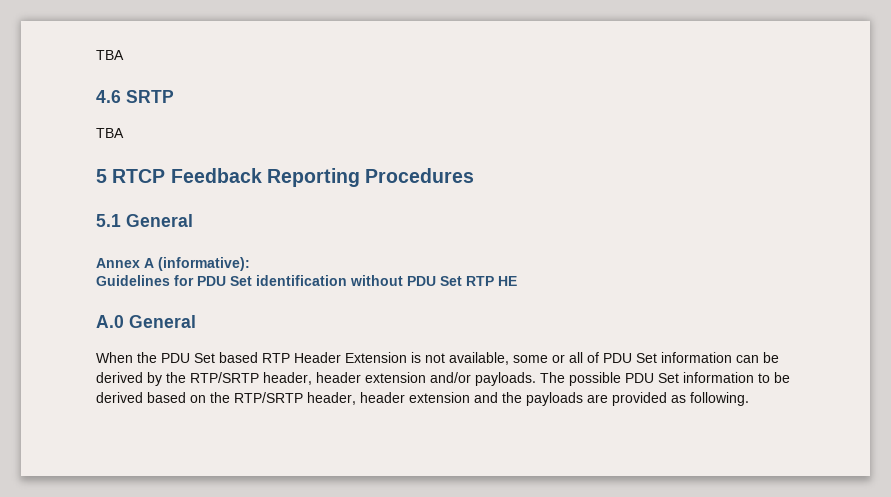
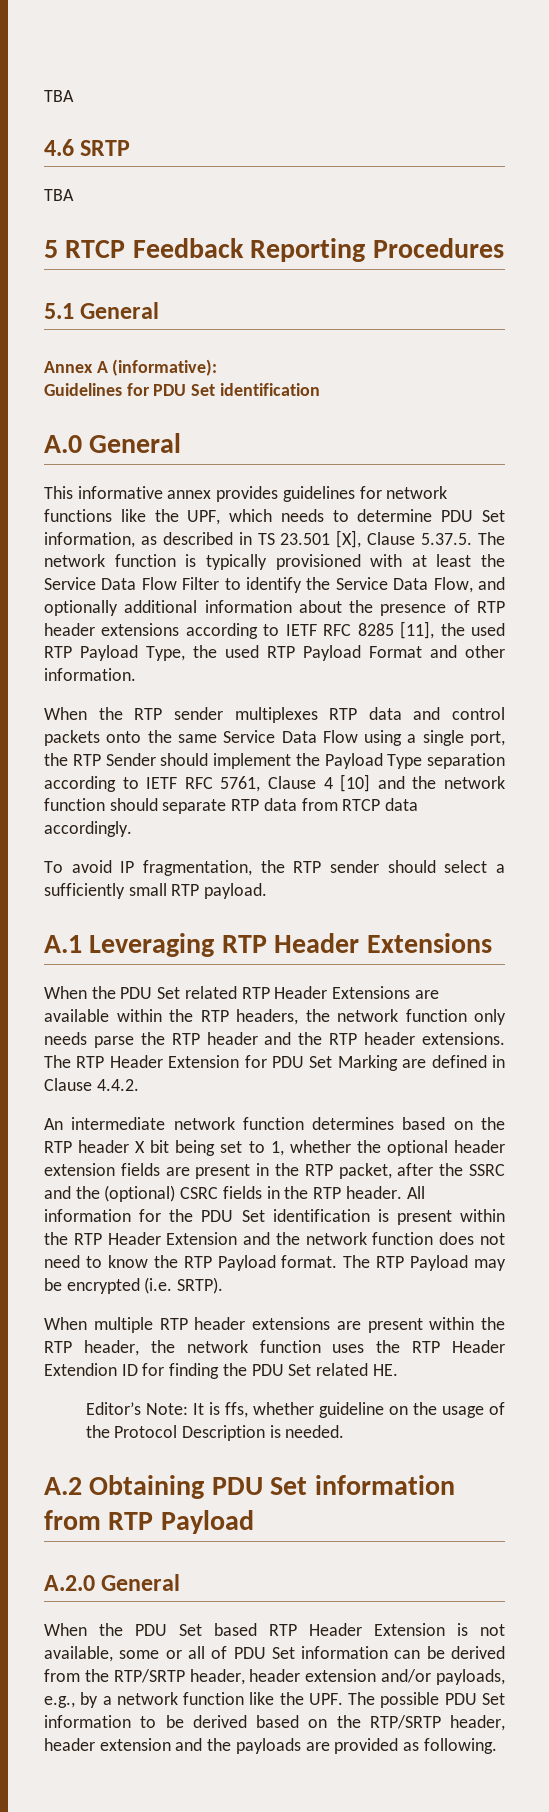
[350,275,517,286] [96,315,124,328] without PDU Set RTP HE // A.0 -> [44,433,182,453] [44,486,448,502] [44,509,505,525] [44,530,506,548] [44,554,505,570] [44,577,505,593] [44,600,505,616] [44,621,506,639] [44,645,505,661] [44,668,136,681] [44,707,505,723] [44,730,506,746] [44,753,505,769] [44,774,506,792] [44,798,419,814] [44,821,132,837] [44,860,506,876] [44,883,268,899] [44,933,492,957] [44,986,439,999] [44,1009,506,1025] [44,1032,506,1048] [44,1055,505,1071] [44,1078,139,1091] [44,1117,505,1130] [44,1140,505,1156] [44,1163,506,1179] [44,1185,425,1202] [44,1209,505,1225] [44,1232,505,1245] [44,1255,506,1271] [44,1277,224,1294] [44,1317,505,1333] [44,1340,505,1356] [44,1363,398,1379] [85,1402,506,1418] [85,1425,345,1441] [44,1475,455,1499] [44,1510,254,1534] [44,1575,95,1591] // A.0 General // This informative annex provides guidelines for network functions like the UPF, which needs to determine PDU Set information, as described in TS 23.501 [X], Clause 5.37.5. The network function is typically provisioned with at least the Service Data Flow Filter to identify the Service Data Flow, and optionally additional information about the presence of RTP header extensions according to IETF RFC 8285 [11], the used RTP Payload Type, the used RTP Payload Format and other information. // When the RTP sender multiplexes RTP data and control packets onto the same Service Data Flow using a single port, the RTP Sender should implement the Payload Type separation according to IETF RFC 5761, Clause 4 [10] and the network function should separate RTP data from RTCP data accordingly. // To avoid IP fragmentation, the RTP sender should select a sufficiently small RTP payload. // A.1 Leveraging RTP Header Extensions // When the PDU Set related RTP Header Extensions are available within the RTP headers, the network function only needs parse the RTP header and the RTP header extensions. The RTP Header Extension for PDU Set Marking are defined in Clause 4.4.2. // An intermediate network function determines based on the RTP header X bit being set to 1, whether the optional header extension fields are present in the RTP packet, after the SSRC and the (optional) CSRC fields in the RTP header. All information for the PDU Set identification is present within the RTP Header Extension and the network function does not need to know the RTP Payload format. The RTP Payload may be encrypted (i.e. SRTP). // When multiple RTP header extensions are present within the RTP header, the network function uses the RTP Header Extendion ID for finding the PDU Set related HE. // Editor’s Note: It is ffs, whether guideline on the usage of the Protocol Description is needed. // A.2 Obtaining PDU Set information from RTP Payload // A.2.0
[147,372,162,386] by -> [44,1669,80,1682] from
[475,372,536,386] payloads. -> [435,1669,505,1685] [44,1692,343,1708] payloads, e.g., by a network function like the UPF.

